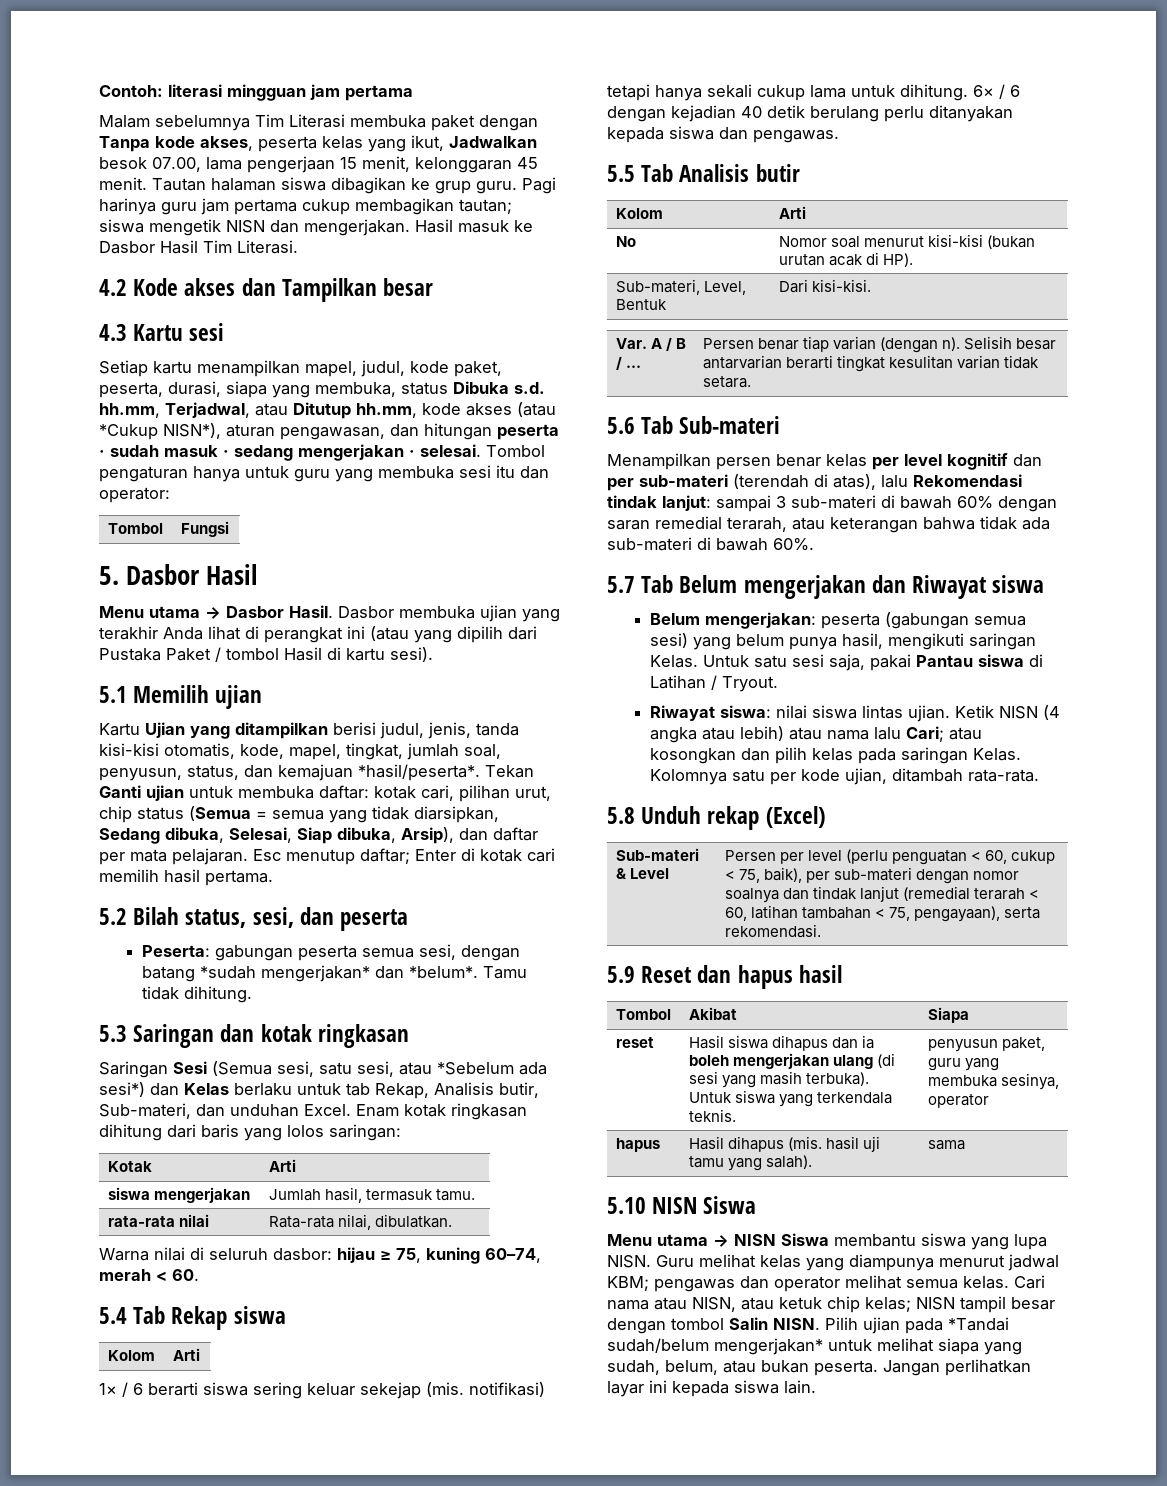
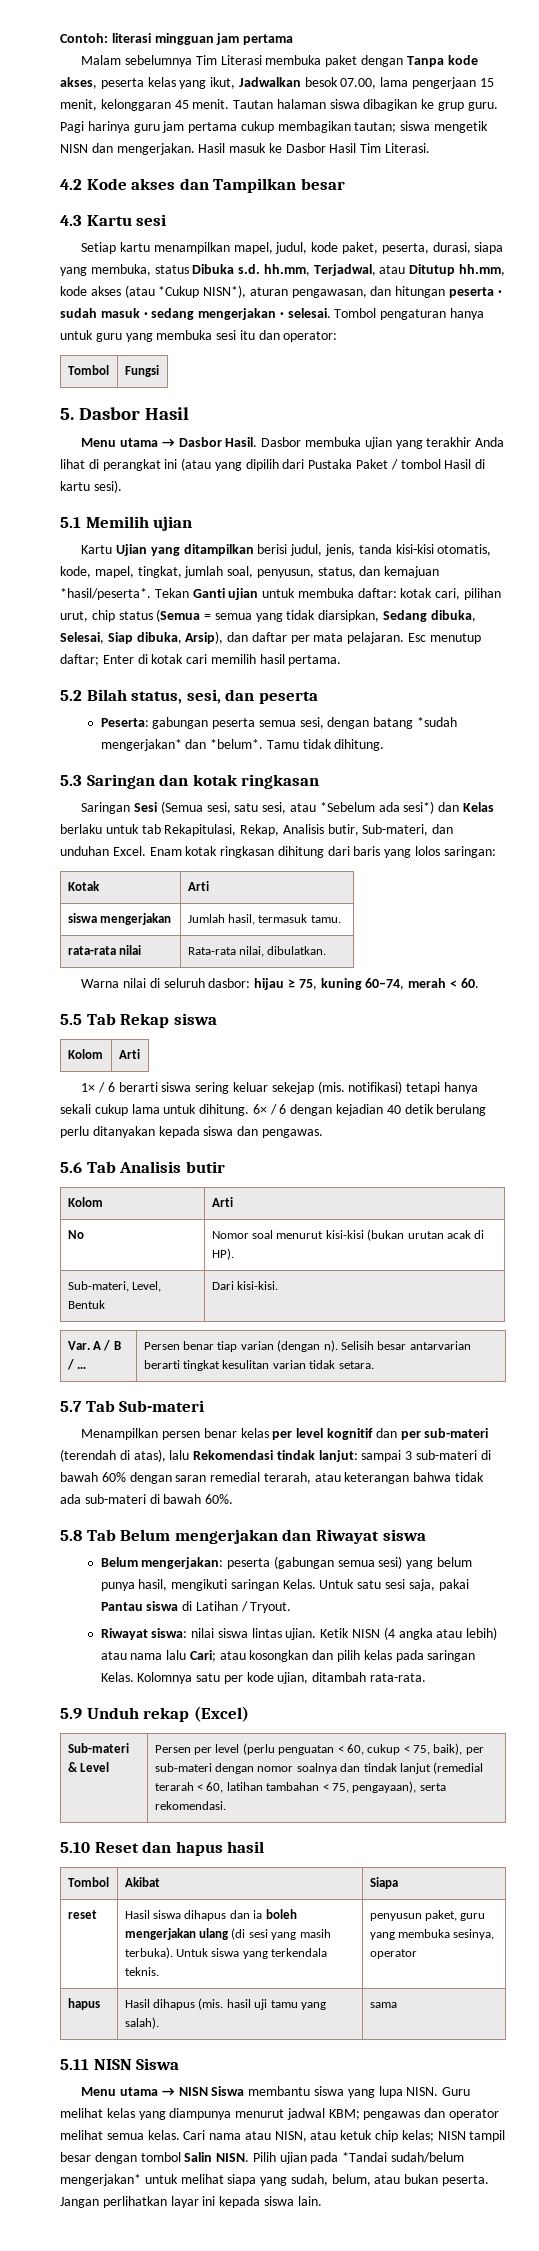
(370, 1089) none -> [164,824,237,836] Rekapitulasi,
[99,1307,127,1324] 5.4 -> [60,1014,82,1025] 5.5
[607,165,635,182] 5.5 -> [60,1162,82,1173] 5.6
[607,417,635,434] 5.6 -> [60,1401,82,1412] 5.7
[607,576,635,593] 5.7 -> [60,1530,82,1541] 5.8
[607,807,635,824] 5.8 -> [60,1708,82,1719] 5.9
[607,966,635,983] 5.9 -> [60,1842,90,1853] 5.10
[607,1197,646,1214] 5.10 -> [60,2059,89,2070] 5.11

